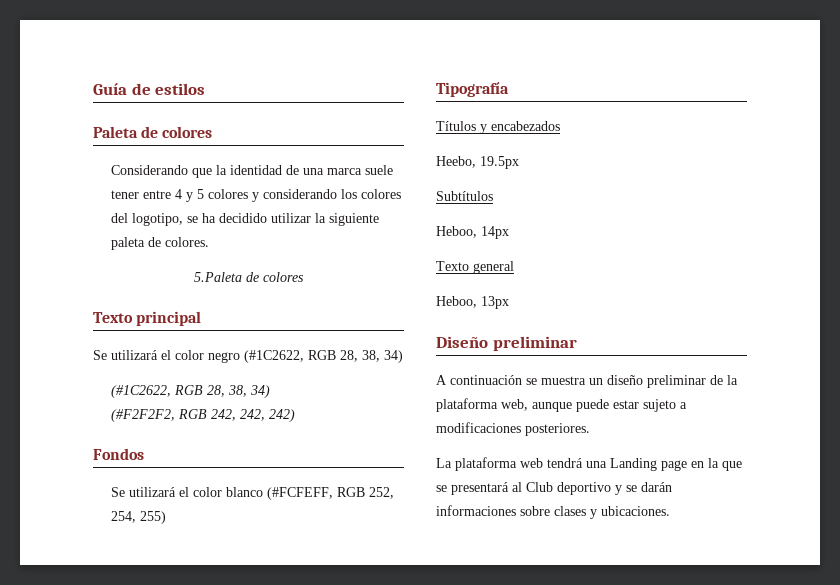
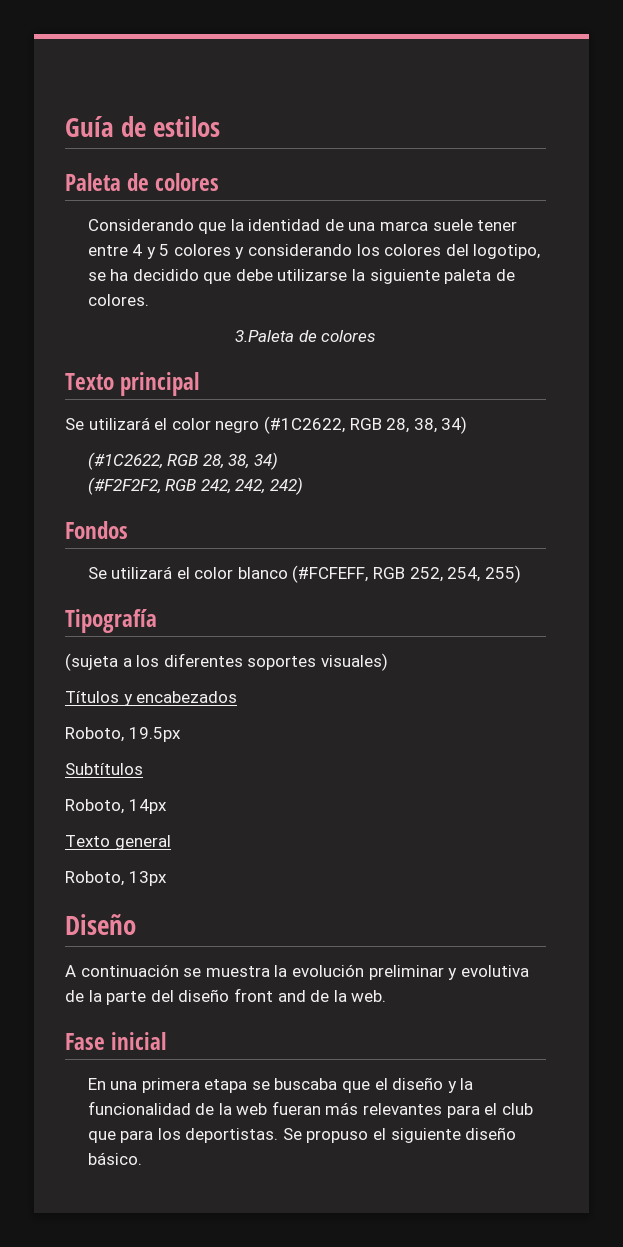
[271,213,312,223] utilizar -> [203,269,348,284] que debe utilizarse
[194,272,242,282] 5.Paleta -> [234,330,294,342] 3.Paleta
(509, 89) none -> [65,653,388,671] // (sujeta a los diferentes soportes visuales)
[436,156,476,168] Heebo, -> [65,727,124,742] Roboto,
[436,226,477,238] Heboo, -> [65,799,124,814] Roboto,
[436,296,477,308] Heboo, -> [65,871,124,886] Roboto,
[492,336,577,351] preliminar -> (136, 924) none
[589,375,738,388] [436,398,687,412] [436,422,590,436] [436,457,742,471] [436,482,672,495] [436,505,670,519] un diseño preliminar de la plataforma web, aunque puede estar sujeto a modificaciones posteriores. // La plataforma web tendrá una Landing page en la que se presentará al Club deportivo y se darán informaciones sobre clases y ubicaciones. -> [274,964,529,980] [65,988,387,1005] [65,1032,167,1050] [87,1077,474,1093] [87,1101,533,1118] [87,1127,517,1143] [87,1152,142,1165] la evolución preliminar y evolutiva de la parte del diseño front and de la web. // Fase inicial // En una primera etapa se buscaba que el diseño y la funcionalidad de la web fueran más relevantes para el club que para los deportistas. Se propuso el siguiente diseño básico.

